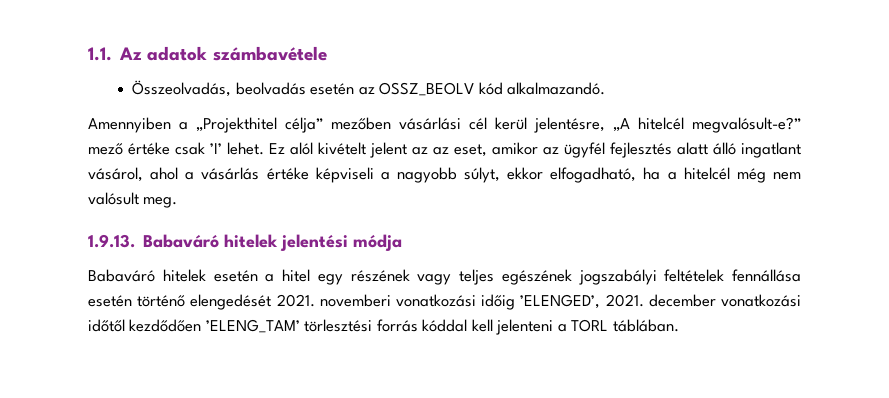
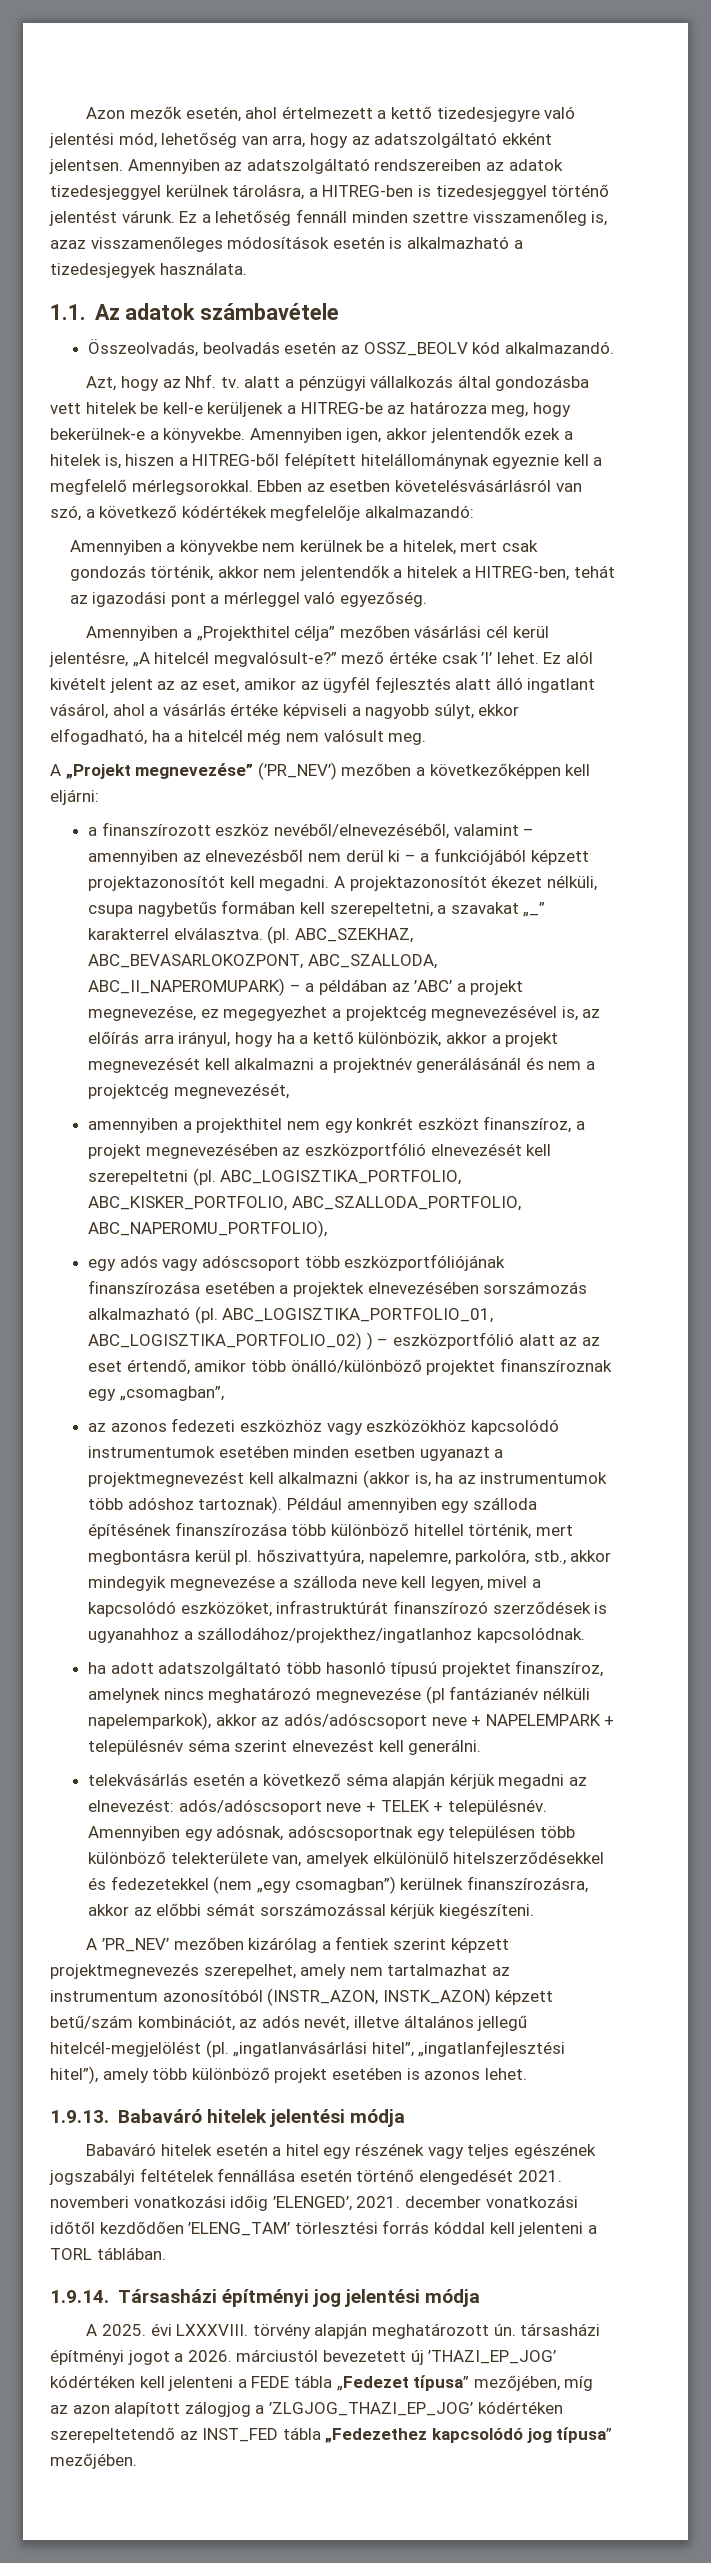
(88, 54) none -> [86,106,576,122] [49,132,552,148] [49,158,563,174] [50,184,610,200] [49,209,608,226] [50,236,523,252] [50,262,247,278] Azon mezők esetén, ahol értelmezett a kettő tizedesjegyre való jelentési mód, lehetőség van arra, hogy az adatszolgáltató ekként jelentsen. Amennyiben az adatszolgáltató rendszereiben az adatok tizedesjeggyel kerülnek tárolásra, a HITREG-ben is tizedesjeggyel történő jelentést várunk. Ez a lehetőség fennáll minden szettre visszamenőleg is, azaz visszamenőleges módosítások esetén is alkalmazható a tizedesjegyek használata. //
(606, 88) none -> [86,374,590,391] [50,401,571,417] [50,427,573,443] [50,452,603,469] [50,478,582,495] [50,504,474,521] [69,540,538,555] [69,565,615,581] [69,591,428,607] // Azt, hogy az Nhf. tv. alatt a pénzügyi vállalkozás által gondozásba vett hitelek be kell-e kerüljenek a HITREG-be az határozza meg, hogy bekerülnek-e a könyvekbe. Amennyiben igen, akkor jelentendők ezek a hitelek is, hiszen a HITREG-ből felépített hitelállománynak egyeznie kell a megfelelő mérlegsorokkal. Ebben az esetben követelésvásárlásról van szó, a következő kódértékek megfelelője alkalmazandó: // Amennyiben a könyvekbe nem kerülnek be a hitelek, mert csak gondozás történik, akkor nem jelentendők a hitelek a HITREG-ben, tehát az igazodási pont a mérleggel való egyezőség.
(178, 202) none -> [50,762,591,780] [50,789,99,805] [88,822,535,839] [88,848,589,865] [88,875,597,891] [88,900,546,917] [88,926,413,944] [88,954,437,969] [88,978,524,996] [88,1005,601,1021] [88,1031,559,1047] [88,1057,595,1073] [88,1083,289,1099] [88,1116,585,1133] [88,1142,552,1159] [88,1168,462,1186] [88,1196,521,1211] [88,1220,328,1238] [88,1254,506,1271] [88,1280,588,1297] [88,1306,494,1324] [88,1332,600,1350] [88,1358,612,1375] [88,1386,224,1401] [88,1418,559,1435] [88,1445,504,1461] [88,1470,608,1488] [88,1496,537,1514] [88,1522,573,1539] [88,1549,612,1565] [88,1575,541,1591] [88,1600,608,1617] [88,1627,585,1643] [88,1660,604,1677] [88,1686,590,1704] [88,1712,615,1730] [88,1739,482,1755] [88,1773,587,1789] [88,1799,547,1815] [88,1825,575,1841] [88,1851,605,1867] [88,1876,588,1894] [88,1903,534,1919] [86,1936,509,1953] [50,1963,510,1979] [50,1988,554,2006] [50,2015,528,2031] [50,2040,566,2058] [50,2066,527,2084] // A „Projekt megnevezése” (’PR_NEV’) mezőben a következőképpen kell eljárni: // a finanszírozott eszköz nevéből/elnevezéséből, valamint – amennyiben az elnevezésből nem derül ki – a funkciójából képzett projektazonosítót kell megadni. A projektazonosítót ékezet nélküli, csupa nagybetűs formában kell szerepeltetni, a szavakat „_” karakterrel elválasztva. (pl. ABC_SZEKHAZ, ABC_BEVASARLOKOZPONT, ABC_SZALLODA, ABC_II_NAPEROMUPARK) – a példában az ’ABC’ a projekt megnevezése, ez megegyezhet a projektcég megnevezésével is, az előírás arra irányul, hogy ha a kettő különbözik, akkor a projekt megnevezését kell alkalmazni a projektnév generálásánál és nem a projektcég megnevezését, // amennyiben a projekthitel nem egy konkrét eszközt finanszíroz, a projekt megnevezésében az eszközportfólió elnevezését kell szerepeltetni (pl. ABC_LOGISZTIKA_PORTFOLIO, ABC_KISKER_PORTFOLIO, ABC_SZALLODA_PORTFOLIO, ABC_NAPEROMU_PORTFOLIO), // egy adós vagy adóscsoport több eszközportfóliójának finanszírozása esetében a projektek elnevezésében sorszámozás alkalmazható (pl. ABC_LOGISZTIKA_PORTFOLIO_01, ABC_LOGISZTIKA_PORTFOLIO_02) ) – eszközportfólió alatt az az eset értendő, amikor több önálló/különböző projektet finanszíroznak egy „csomagban”, // az azonos fedezeti eszközhöz vagy eszközökhöz kapcsolódó instrumentumok esetében minden esetben ugyanazt a projektmegnevezést kell alkalmazni (akkor is, ha az instrumentumok több adóshoz tartoznak). Például amennyiben egy szálloda építésének finanszírozása több különböző hitellel történik, mert megbontásra kerül pl. hőszivattyúra, napelemre, parkolóra, stb., akkor mindegyik megnevezése a szálloda neve kell legyen, mivel a kapcsolódó eszközöket, infrastruktúrát finanszírozó szerződések is ugyanahhoz a szállodához/projekthez/ingatlanhoz kapcsolódnak. // ha adott adatszolgáltató több hasonló típusú projektet finanszíroz, amelynek nincs meghatározó megnevezése (pl fantázianév nélküli napelemparkok), akkor az adós/adóscsoport neve + NAPELEMPARK + településnév séma szerint elnevezést kell generálni. // telekvásárlás esetén a következő séma alapján kérjük megadni az elnevezést: adós/adóscsoport neve + TELEK + településnév. Amennyiben egy adósnak, adóscsoportnak egy településen több különböző telekterülete van, amelyek elkülönülő hitelszerződésekkel és fedezetekkel (nem „egy csomagban”) kerülnek finanszírozásra, akkor az előbbi sémát sorszámozással kérjük kiegészíteni. // A ’PR_NEV’ mezőben kizárólag a fentiek szerint képzett projektmegnevezés szerepelhet, amely nem tartalmazhat az instrumentum azonosítóból (INSTR_AZON, INSTK_AZON) képzett betű/szám kombinációt, az adós nevét, illetve általános jellegű hitelcél-megjelölést (pl. „ingatlanvásárlási hitel”, „ingatlanfejlesztési hitel”), amely több különböző projekt esetében is azonos lehet.
(679, 325) none -> [50,2289,481,2307] [86,2323,601,2339] [50,2349,557,2365] [50,2375,594,2391] [50,2401,563,2417] [50,2427,613,2443] [50,2453,137,2469] // 1.9.14. Társasházi építményi jog jelentési módja // A 2025. évi LXXXVIII. törvény alapján meghatározott ún. társasházi építményi jogot a 2026. márciustól bevezetett új ’THAZI_EP_JOG’ kódértéken kell jelenteni a FEDE tábla „Fedezet típusa” mezőjében, míg az azon alapított zálogjog a ’ZLGJOG_THAZI_EP_JOG’ kódértéken szerepeltetendő az INST_FED tábla „Fedezethez kapcsolódó jog típusa” mezőjében.

